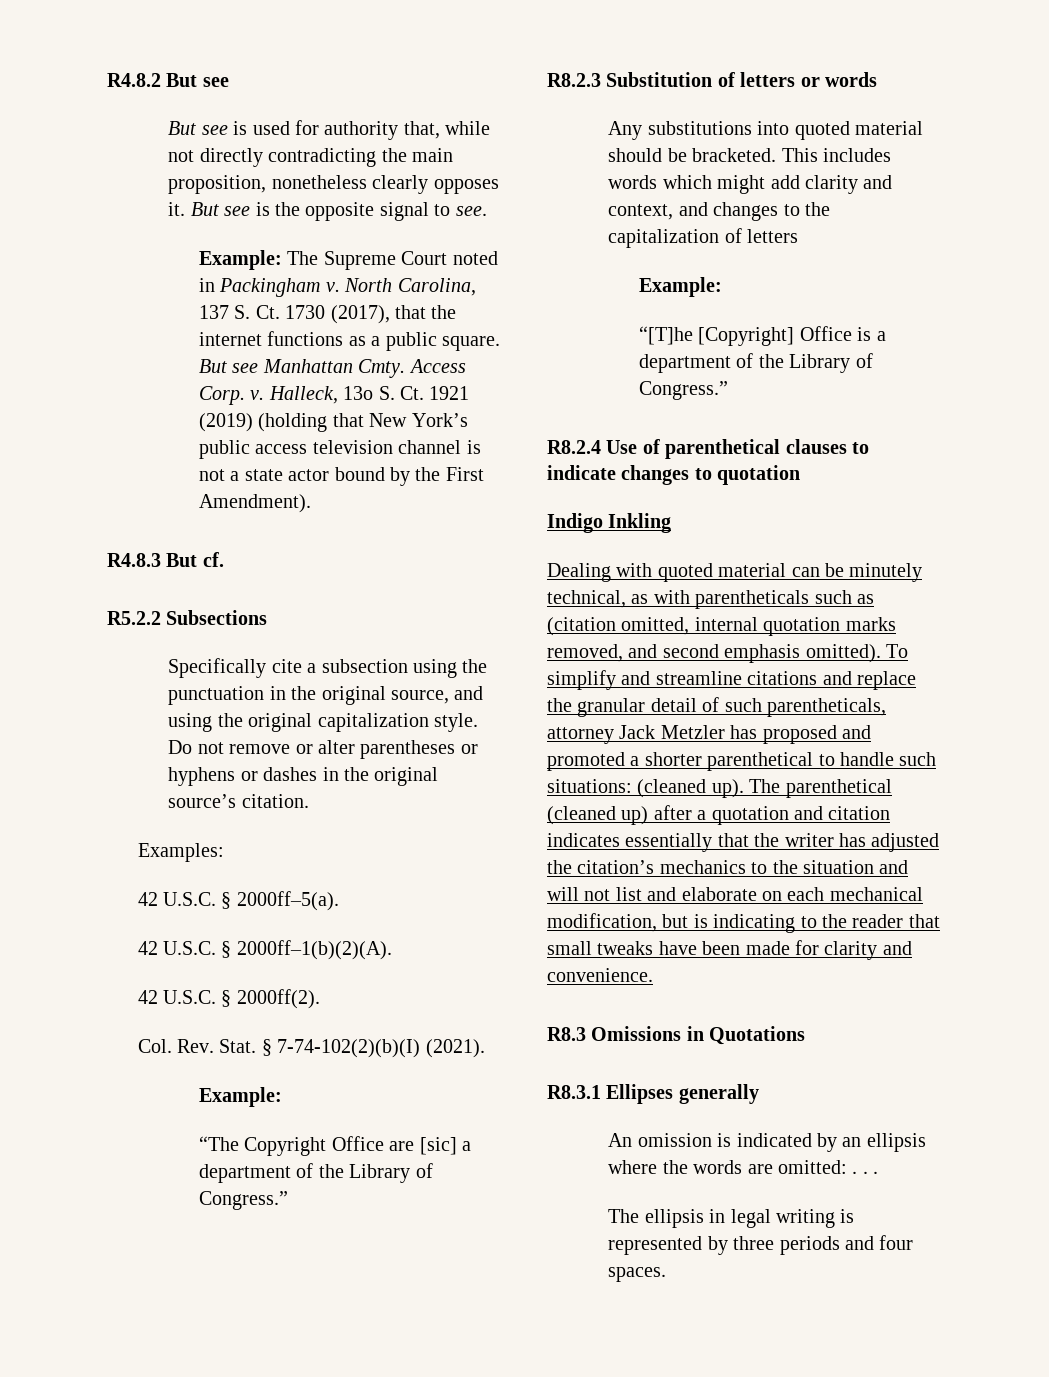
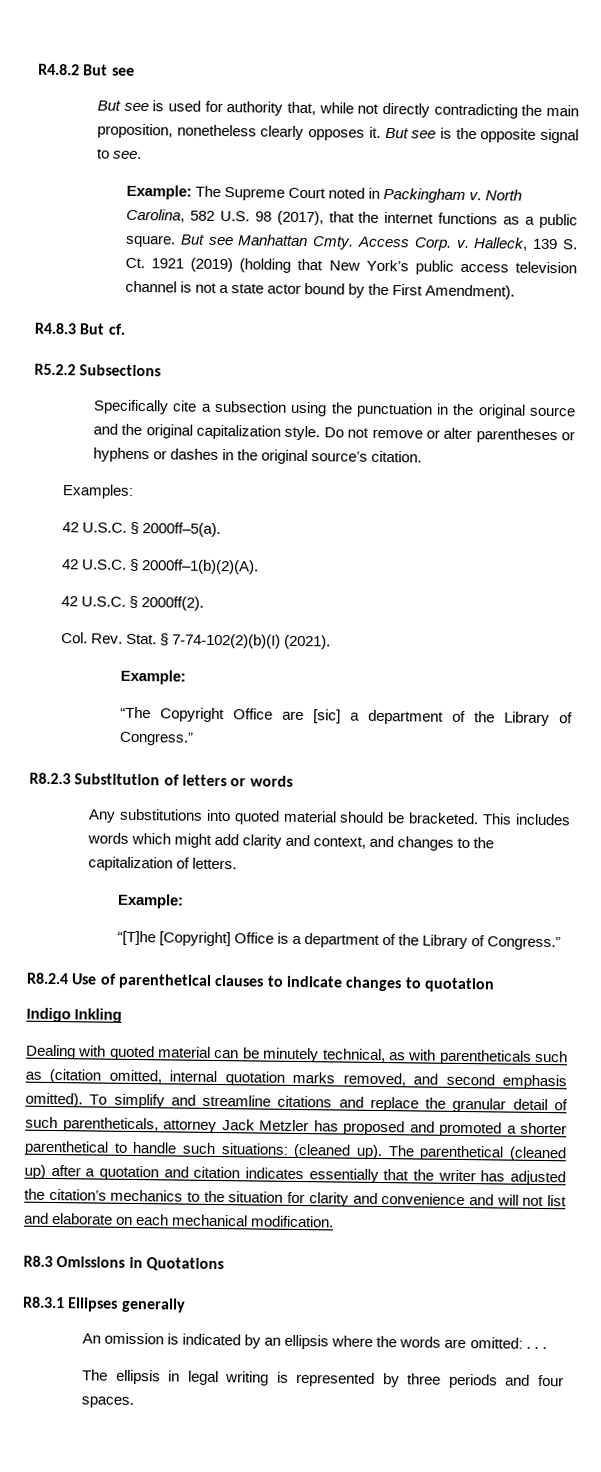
[198,305,326,319] 137 S. Ct. 1730 -> [189,210,272,222] 582 U.S. 98
[343,386,374,400] 13o -> [532,238,559,250] 139
[390,686,484,704] [168,713,213,732] source, and using -> [529,406,577,417] [92,423,118,435] source and
[747,229,799,243] letters -> [192,857,238,870] letters.
(874, 867) none -> [287,1191,466,1207] for clarity and convenience
[547,913,940,933] [547,940,912,960] [547,968,653,982] modification, but is indicating to the reader that small tweaks have been made for clarity and convenience. -> [251,1215,335,1228] modification.

